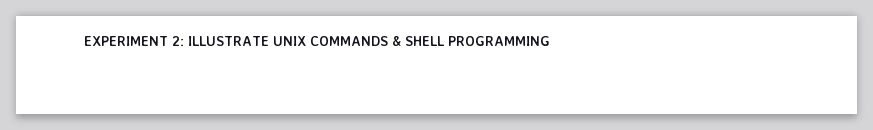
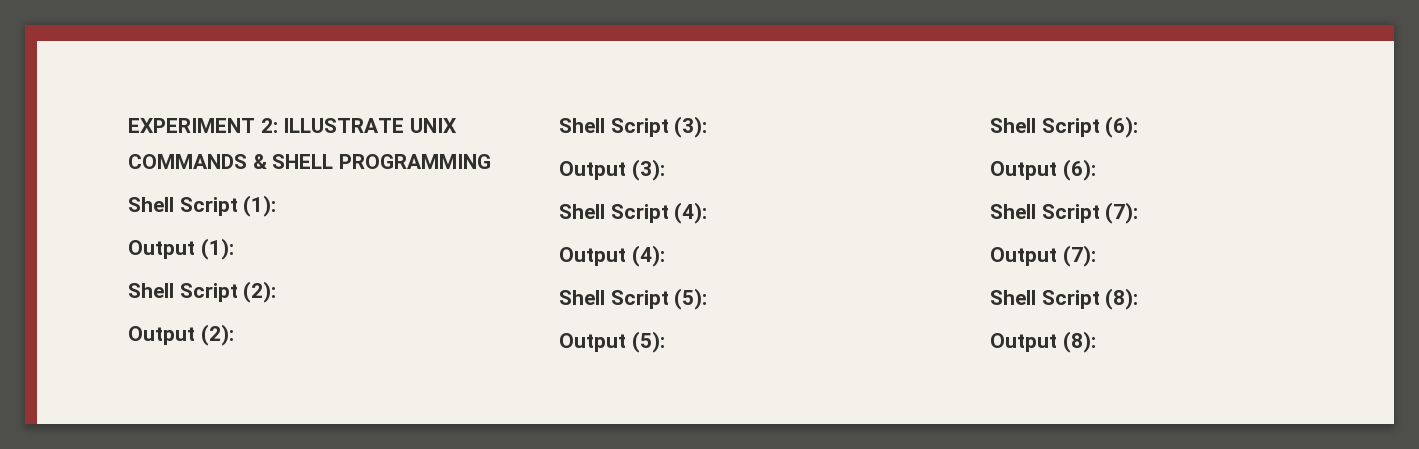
(550, 41) none -> [128,195,277,217] [128,238,234,260] [128,281,277,303] [128,324,234,346] [559,116,708,138] [559,159,665,181] [559,202,708,224] [559,245,665,267] [559,288,708,310] [559,331,665,353] [990,116,1139,138] [990,159,1096,181] [990,202,1139,224] [990,245,1096,267] [990,288,1139,310] [990,331,1096,353] // Shell Script (1): // Output (1): // Shell Script (2): // Output (2): // Shell Script (3): // Output (3): // Shell Script (4): // Output (4): // Shell Script (5): // Output (5): // Shell Script (6): // Output (6): // Shell Script (7): // Output (7): // Shell Script (8): // Output (8):

